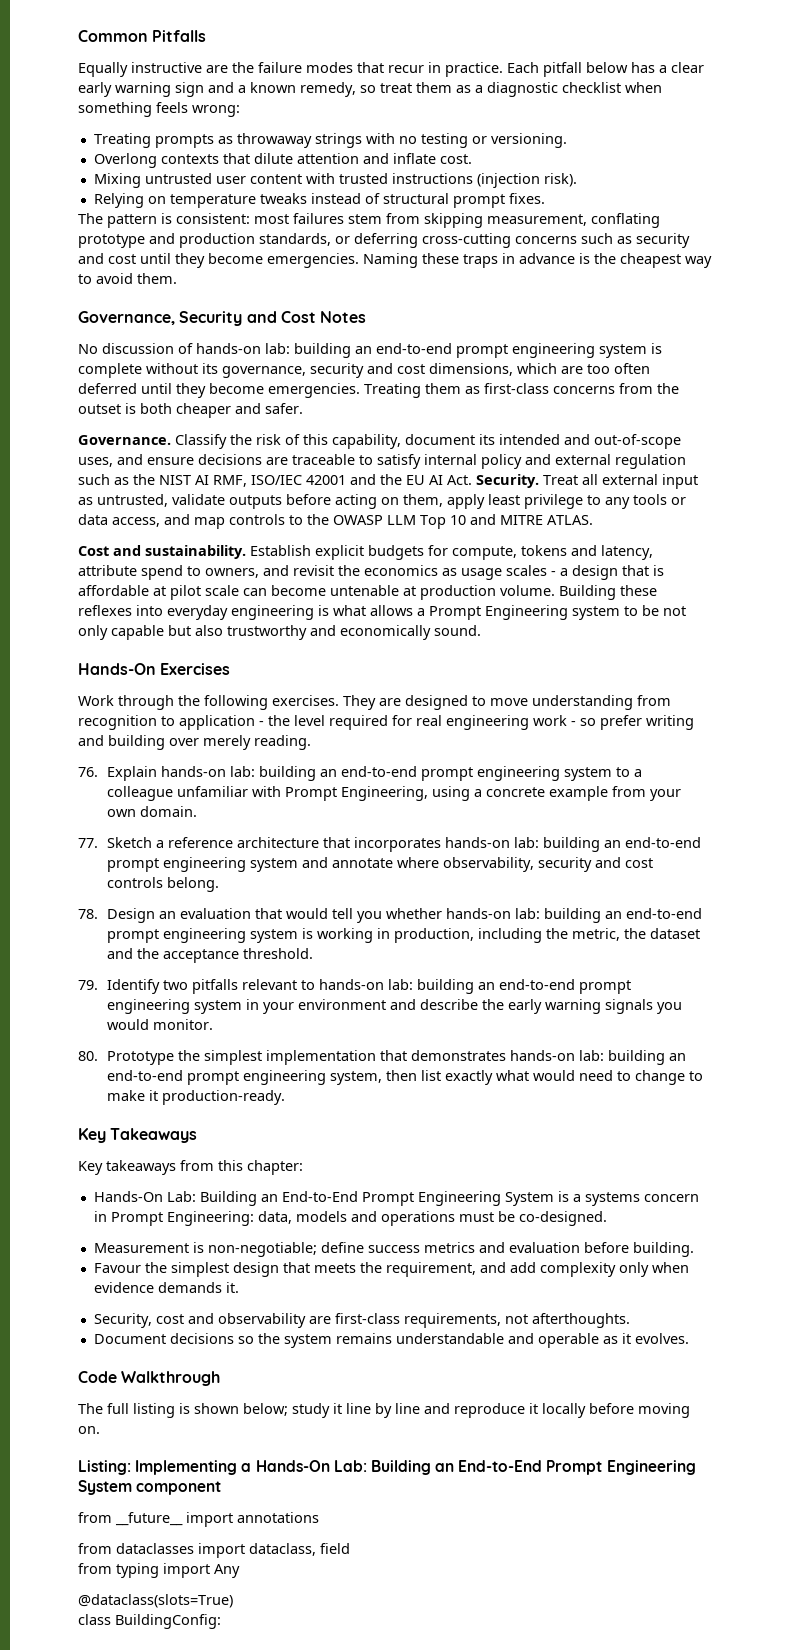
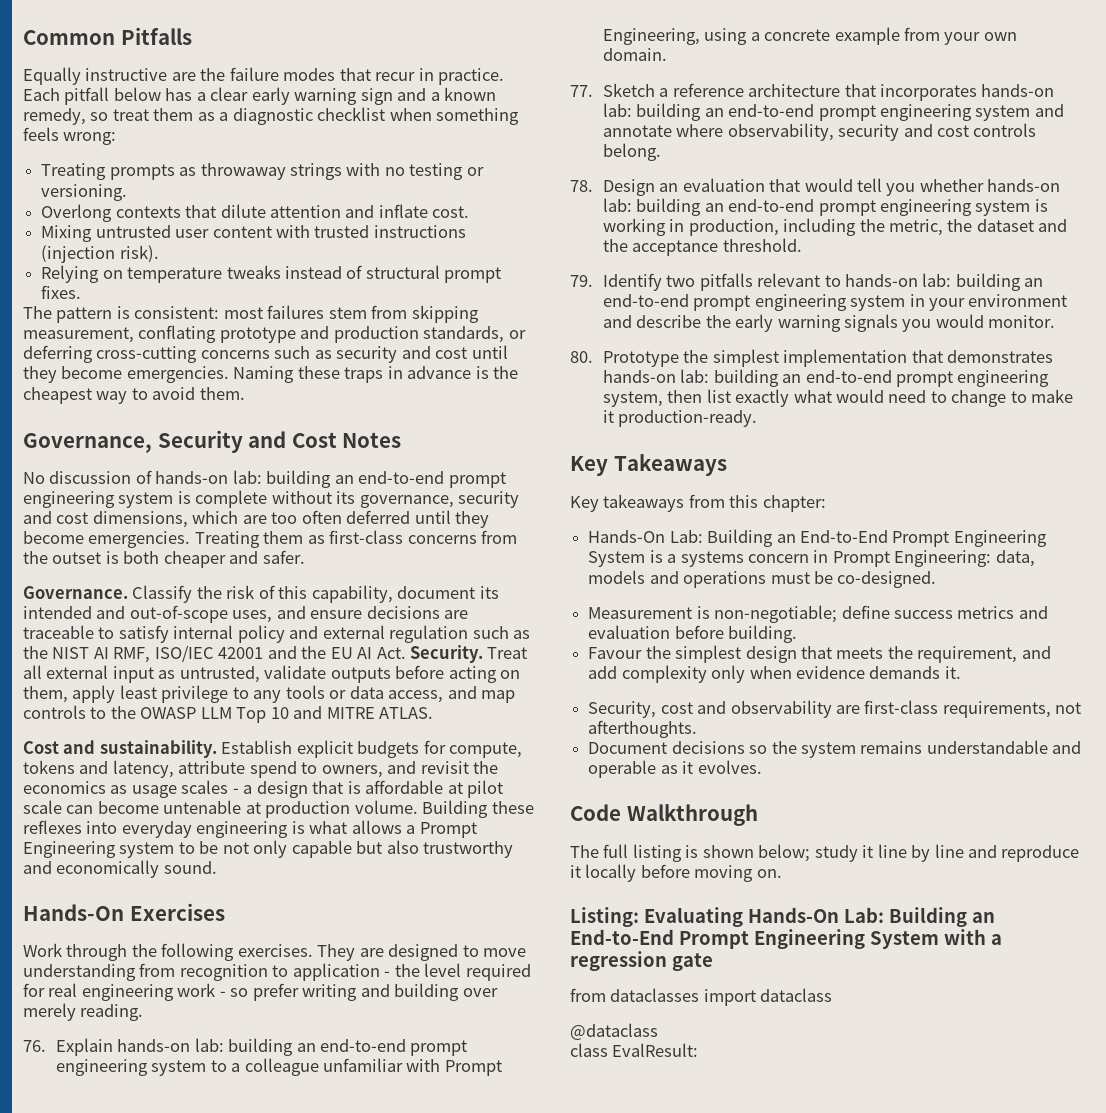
[135,1460,696,1475] [78,1480,222,1495] [78,1512,319,1527] [78,1543,350,1558] [78,1563,240,1578] [78,1594,233,1608] Implementing a Hands-On Lab: Building an End-to-End Prompt Engineering System component // from __future__ import annotations // from dataclasses import dataclass, field // from typing import Any // @dataclass(slots=True) -> [643,907,995,927] [570,929,1002,949] [570,951,713,971] [570,988,833,1006] [570,1023,658,1040] Evaluating Hands-On Lab: Building an End-to-End Prompt Engineering System with a regression gate // from dataclasses import dataclass // @dataclass
[115,1614,221,1629] BuildingConfig: -> [612,1043,699,1057] EvalResult:

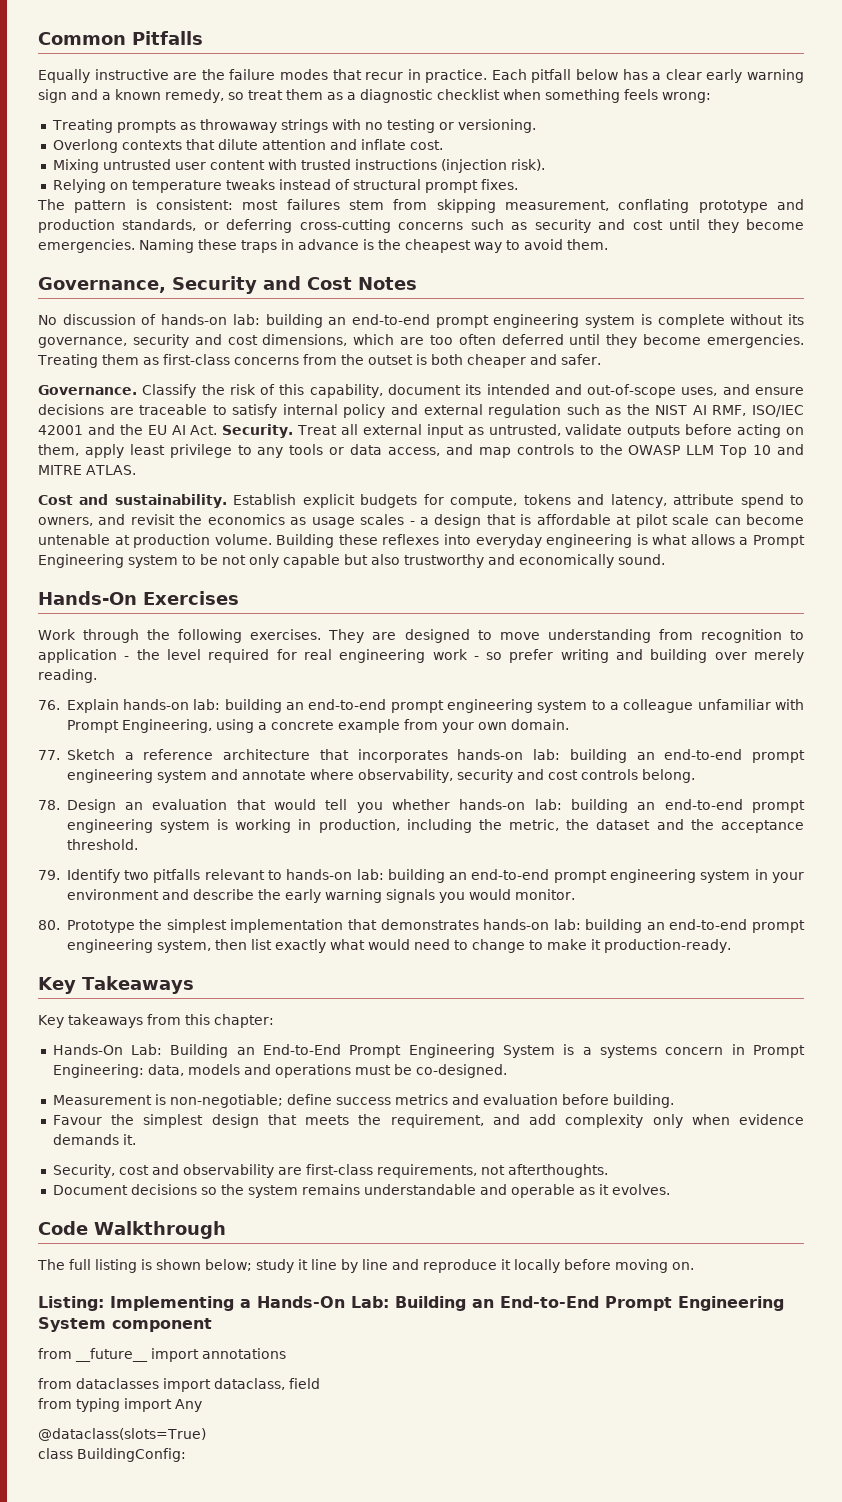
[643,907,995,927] [570,929,1002,949] [570,951,713,971] [570,988,833,1006] [570,1023,658,1040] Evaluating Hands-On Lab: Building an End-to-End Prompt Engineering System with a regression gate // from dataclasses import dataclass // @dataclass -> [110,1296,784,1311] [38,1317,212,1332] [38,1348,286,1362] [38,1378,320,1392] [38,1398,202,1412] [38,1428,206,1441] Implementing a Hands-On Lab: Building an End-to-End Prompt Engineering System component // from __future__ import annotations // from dataclasses import dataclass, field // from typing import Any // @dataclass(slots=True)
[612,1043,699,1057] EvalResult: -> [77,1448,186,1462] BuildingConfig:

